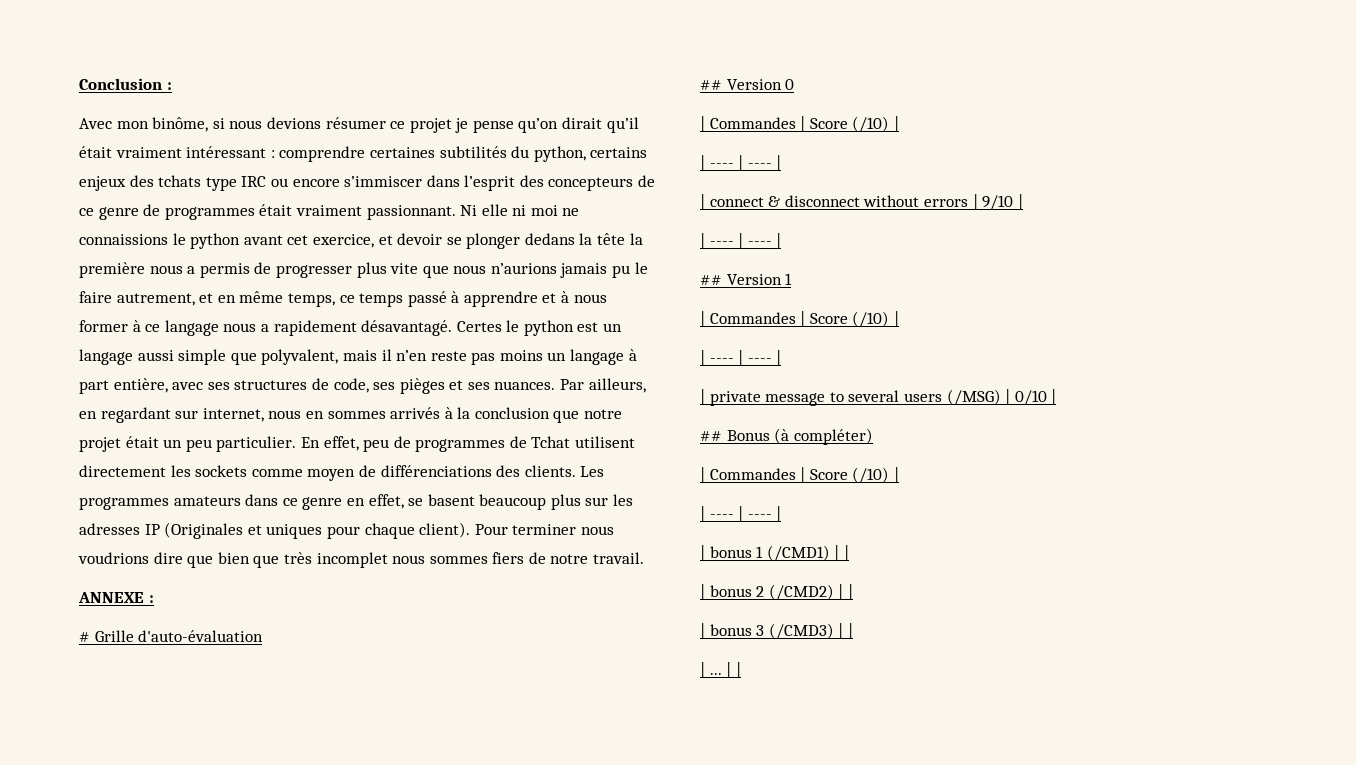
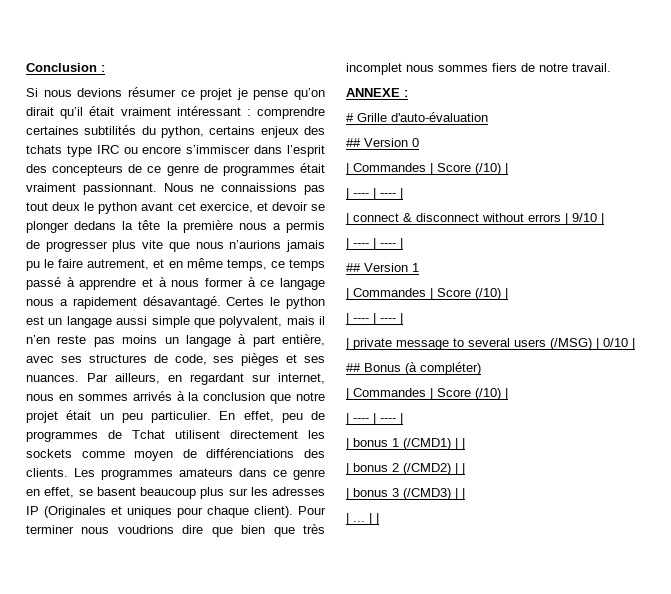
[79,117,225,132] Avec mon binôme, si -> [26,88,38,97] Si
[460,204,580,216] [79,234,168,245] Ni elle ni moi ne connaissions -> [163,183,326,195] [26,202,81,211] Nous ne connaissions pas tout deux

